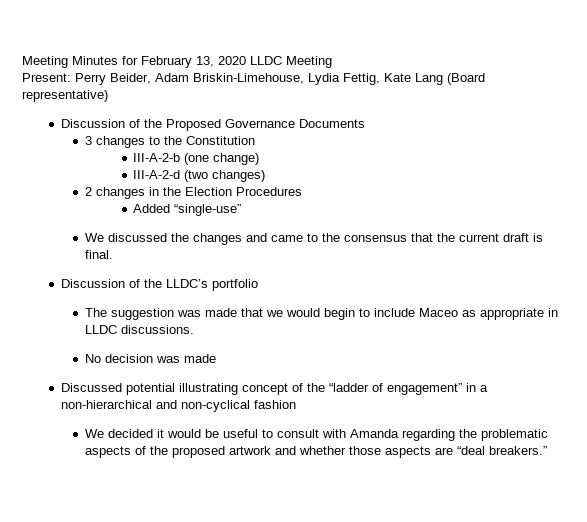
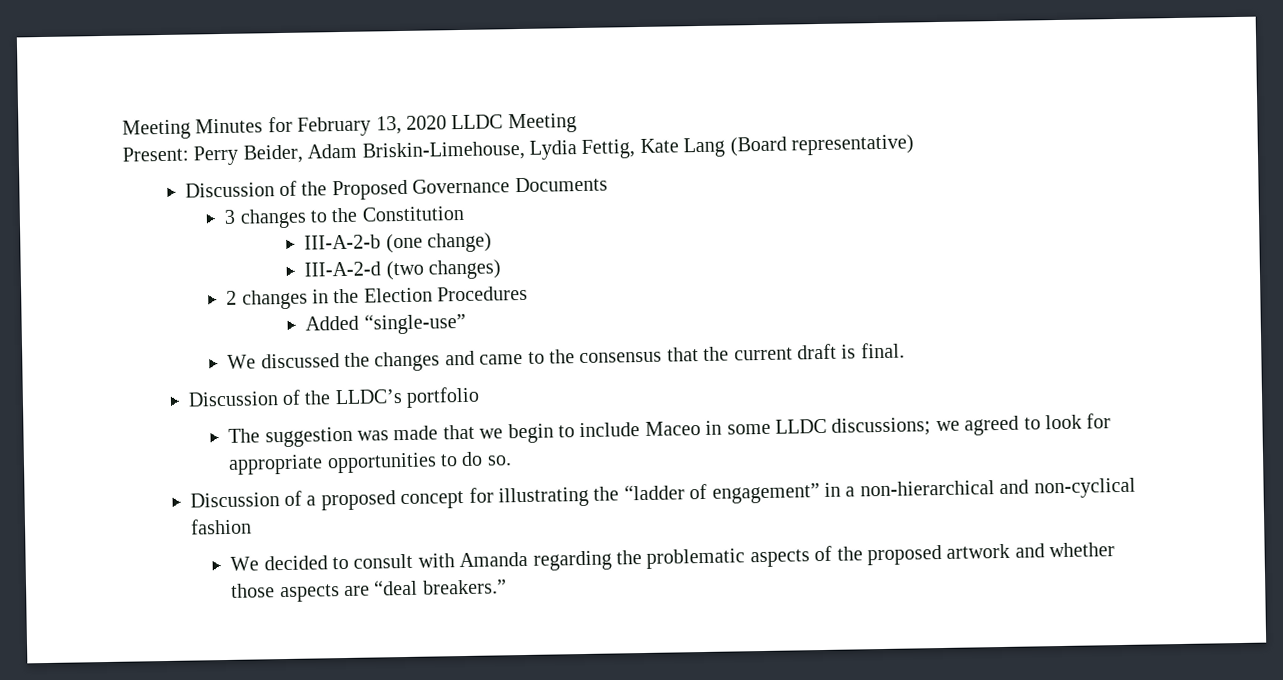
[285,308,320,317] would -> (504, 433) none
[461,308,558,320] [84,325,194,334] [84,354,216,363] [60,383,303,395] as appropriate in LLDC discussions. // No decision was made // Discussed potential illustrating concept of -> [705,413,1112,437] [228,451,512,475] [189,486,589,511] in some LLDC discussions; we agreed to look for appropriate opportunities to do so. // Discussion of a proposed concept for illustrating
[156,429,258,438] it would be useful -> (328, 563) none

